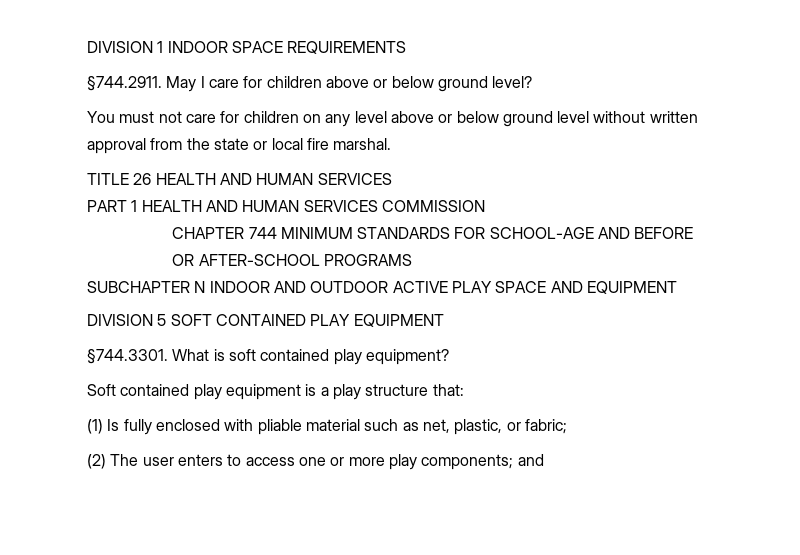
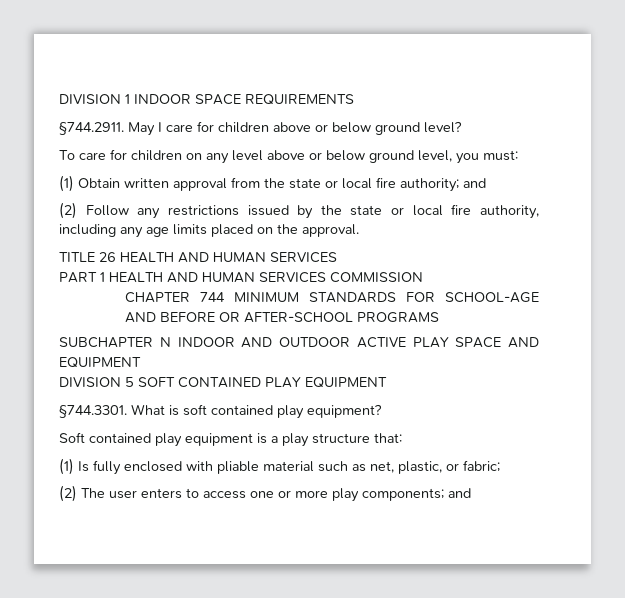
[87,111,182,123] You must not -> [59,150,75,160] To
[557,111,646,123] level without -> [418,150,518,164] [59,175,120,192] level, you must: // (1) Obtain
[333,138,392,150] marshal. -> [400,178,486,192] [59,202,539,219] [59,224,359,238] authority; and // (2) Follow any restrictions issued by the state or local fire authority, including any age limits placed on the approval.

